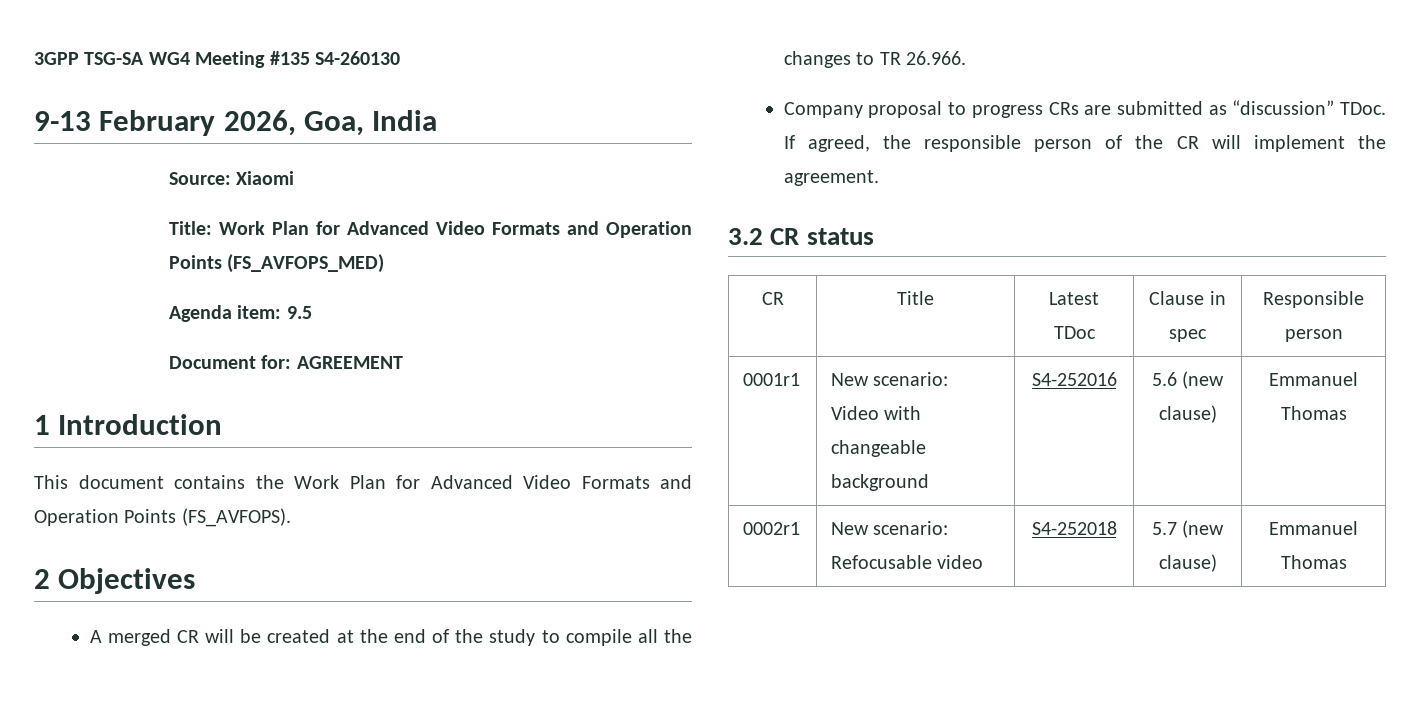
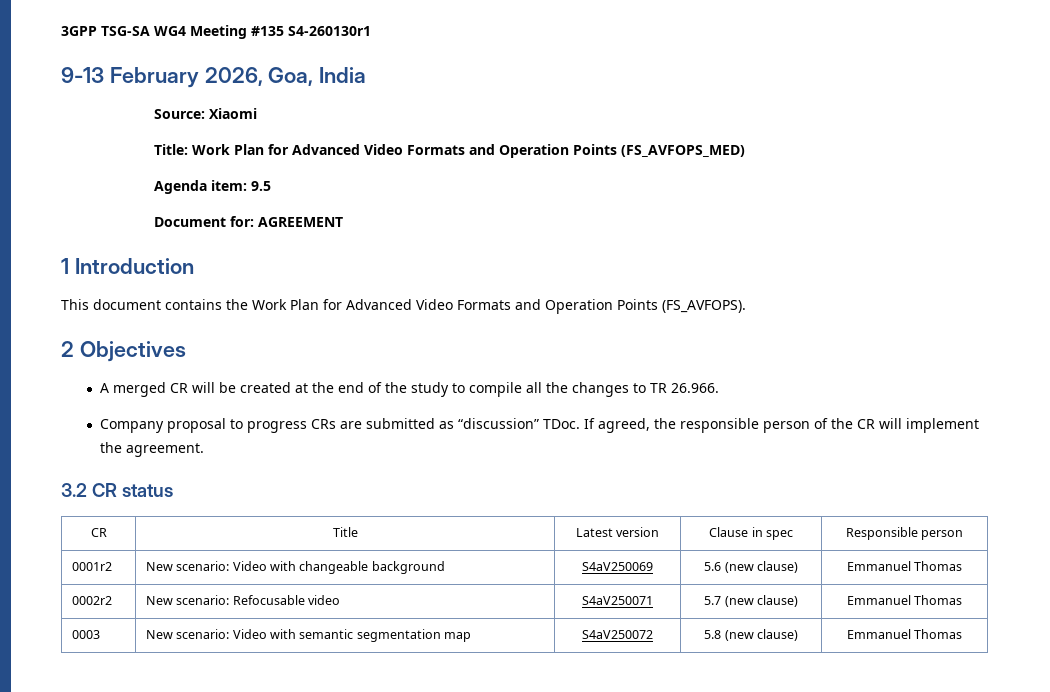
[315,51,400,65] S4-260130 -> [288,26,371,36] S4-260130r1
[1053,326,1096,339] TDoc -> [616,527,660,537] version
[743,373,801,386] 0001r1 -> [71,562,112,571] 0001r2
[1031,372,1117,386] S4-252016 -> [582,562,653,571] S4aV250069
[743,522,801,535] 0002r1 -> [71,596,112,605] 0002r2
[1031,521,1117,535] S4-252018 -> [582,596,653,605] S4aV250071
(1347, 562) none -> [71,630,100,639] [145,629,472,642] [582,630,653,639] [704,629,798,641] [846,629,963,639] // 0003 | New scenario: Video with semantic segmentation map | S4aV250072 | 5.8 (new clause) | Emmanuel Thomas

